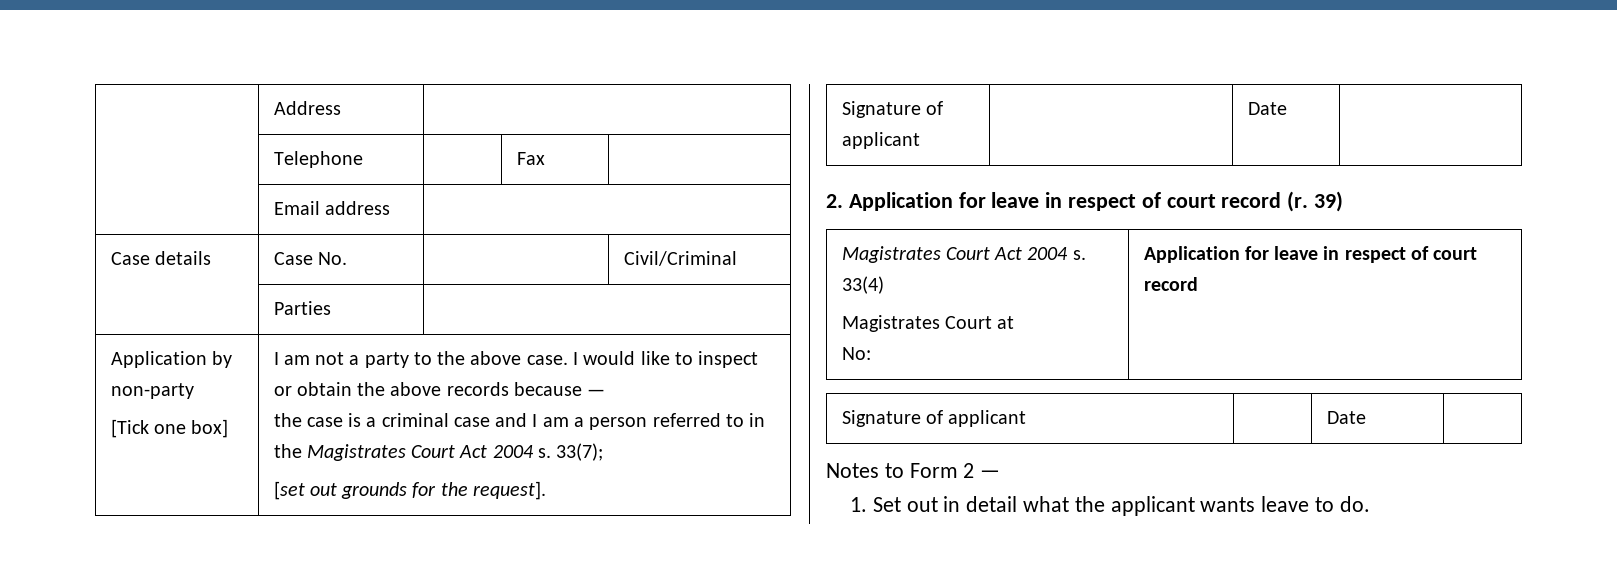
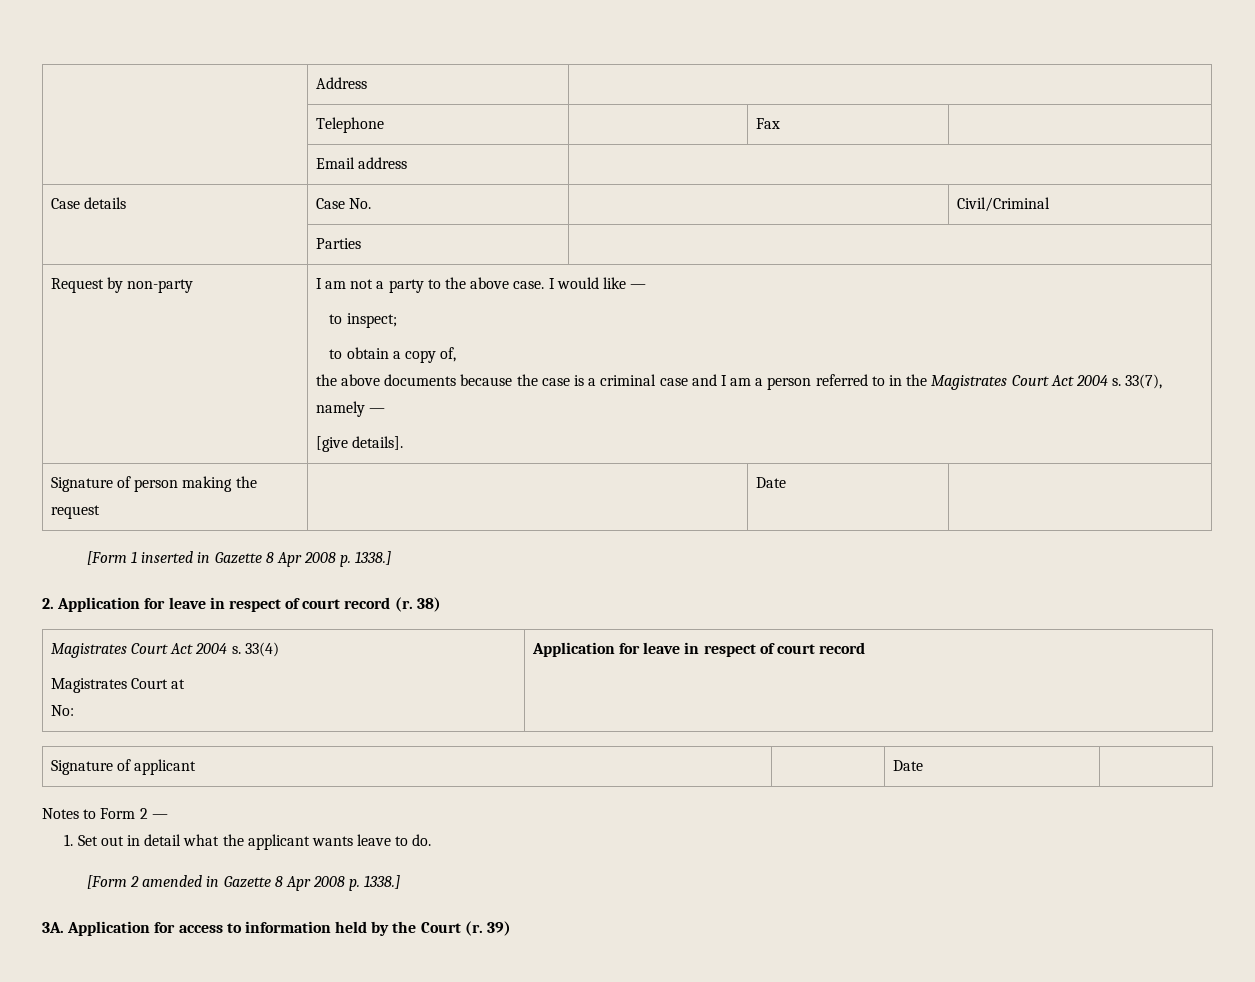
[110,351,207,368] Application -> [50,278,104,293] Request
[110,419,229,438] // [Tick one box] -> (194, 286) none
[674,351,759,368] [273,382,606,396] to inspect or obtain the above records because — // -> [630,284,647,289] [329,313,397,328] [329,347,457,363] [315,374,513,386] — // to inspect; // to obtain a copy of, // the above documents because
[556,443,604,461] [273,481,546,500] [841,101,943,118] [841,132,920,149] [1247,102,1287,115] 33(7); // [set out grounds for the request]. // Signature of applicant | | Date | -> [1125,374,1163,389] [315,401,386,417] [315,436,404,452] [50,476,257,492] [50,505,100,519] [755,477,786,488] [86,551,392,567] 33(7), namely — // [give details]. // Signature of person making the request | | Date | // [Form 1 inserted in Gazette 8 Apr 2008 p. 1338.]
[1314,191,1344,212] 39) -> [416,597,441,612] 38)
(1370, 504) none -> [86,875,401,891] [42,921,512,936] // [Form 2 amended in Gazette 8 Apr 2008 p. 1338.] // 3A. Application for access to information held by the Court (r. 39)

